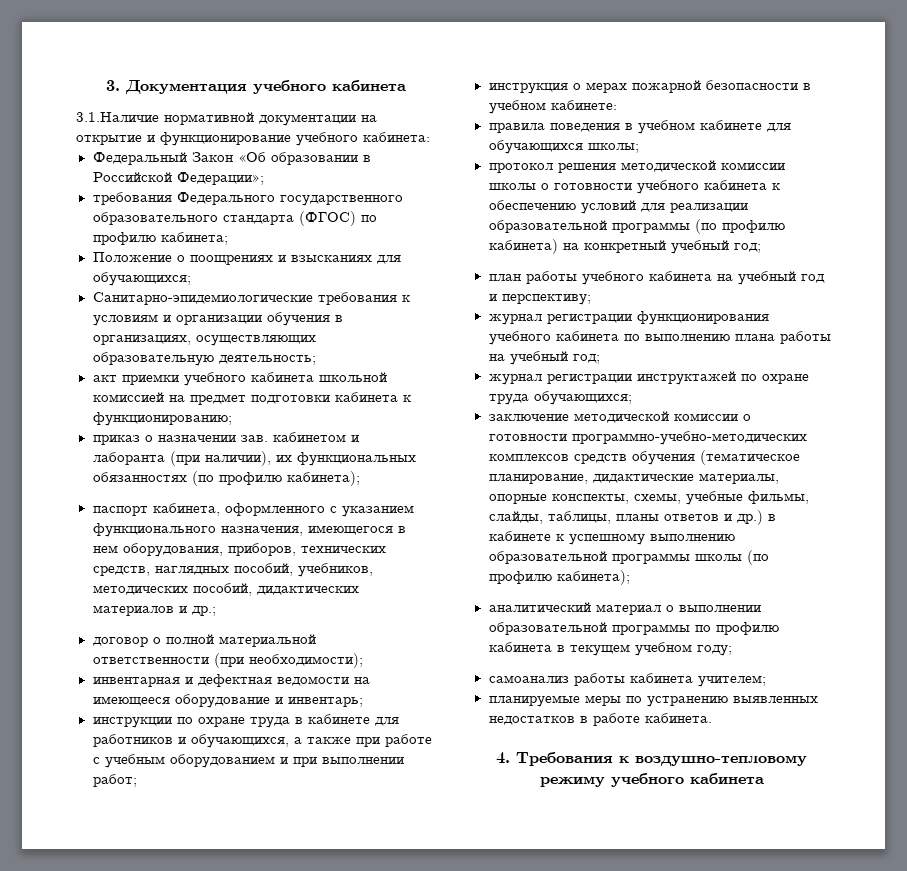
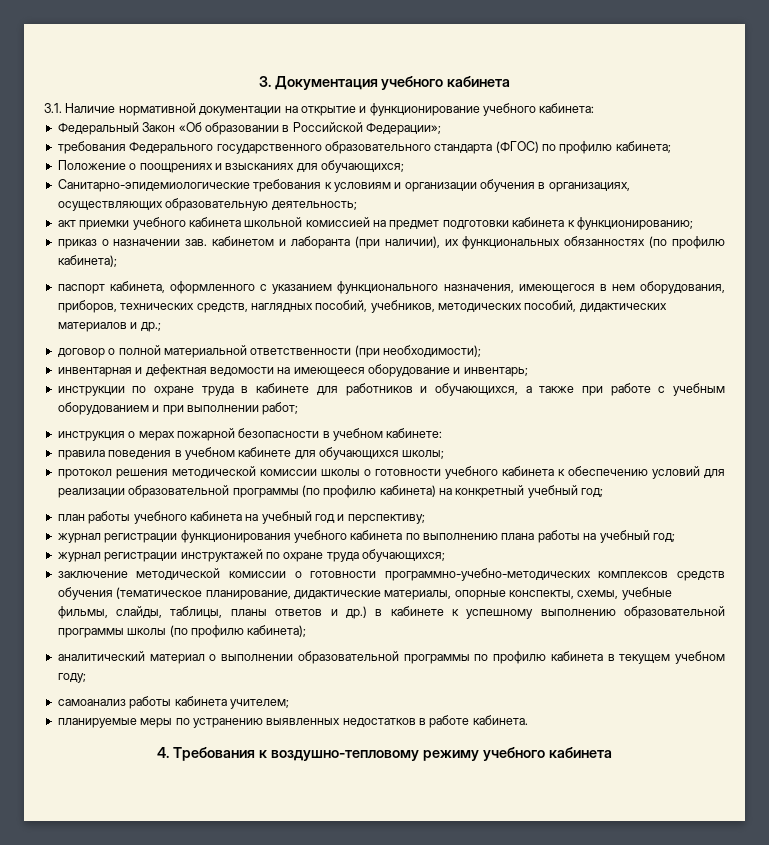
[76,112,159,122] 3.1.Наличие -> [44,103,116,113] 3.1. Наличие

